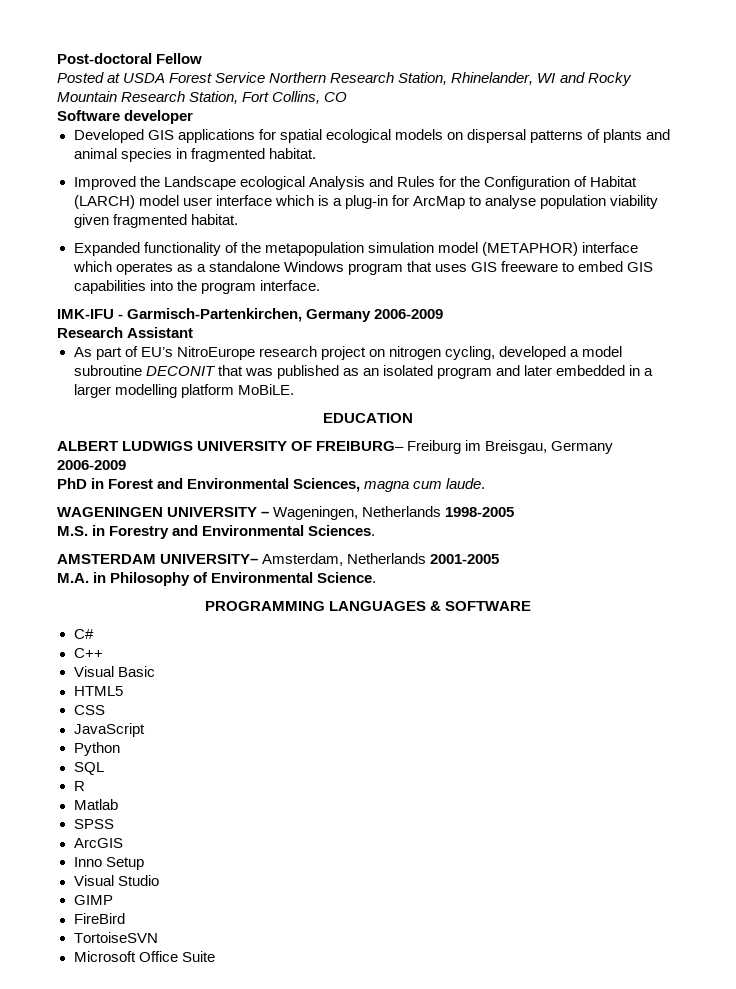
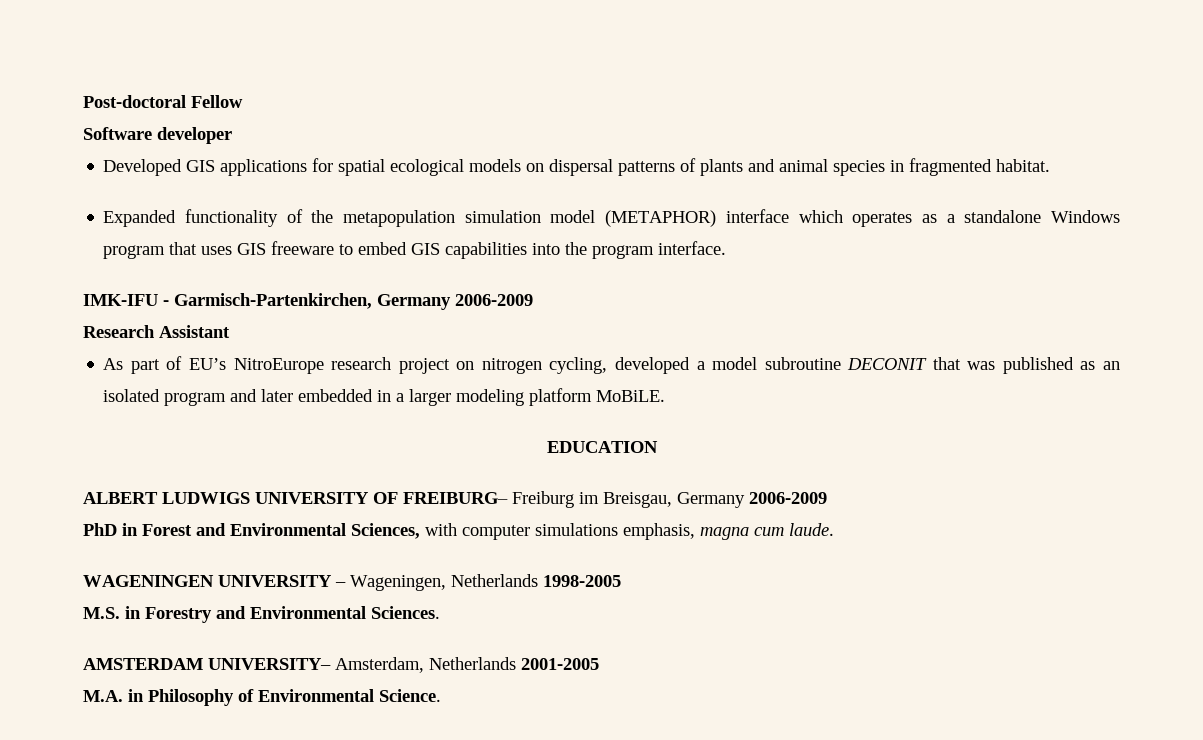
[57,72,632,86] [57,91,348,104] // Posted at USDA Forest Service Northern Research Station, Rhinelander, WI and Rocky Mountain Research Station, Fort Collins, CO -> (243, 101) none
[73,176,638,190] [73,195,659,209] [73,214,238,228] // Improved the Landscape ecological Analysis and Rules for the Configuration of Habitat (LARCH) model user interface which is a plug-in for ArcMap to analyse population viability given fragmented habitat. -> (1051, 165) none
[114,384,177,398] modelling -> [456,389,525,406] modeling
(361, 485) none -> [425,523,695,540] with computer simulations emphasis,
[204,601,532,611] [73,629,94,639] [73,648,103,658] [73,666,155,677] [73,686,123,696] [73,705,105,715] [73,723,145,737] [73,742,120,756] [73,762,104,775] [73,781,85,791] [73,799,118,810] [73,819,114,829] [73,838,123,848] [73,857,144,870] [73,875,159,886] [73,895,113,905] [73,913,125,924] [73,932,158,943] [73,951,215,962] // PROGRAMMING LANGUAGES & SOFTWARE // C# // C++ // Visual Basic // HTML5 // CSS // JavaScript // Python // SQL // R // Matlab // SPSS // ArcGIS // Inno Setup // Visual Studio // GIMP // FireBird // TortoiseSVN // Microsoft Office Suite -> (441, 695) none

